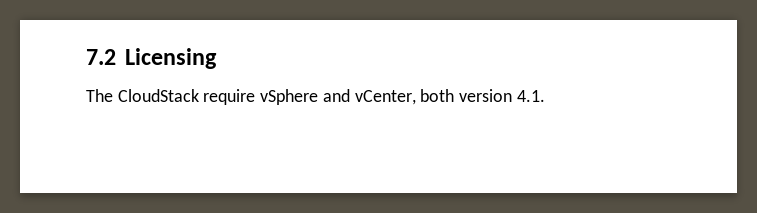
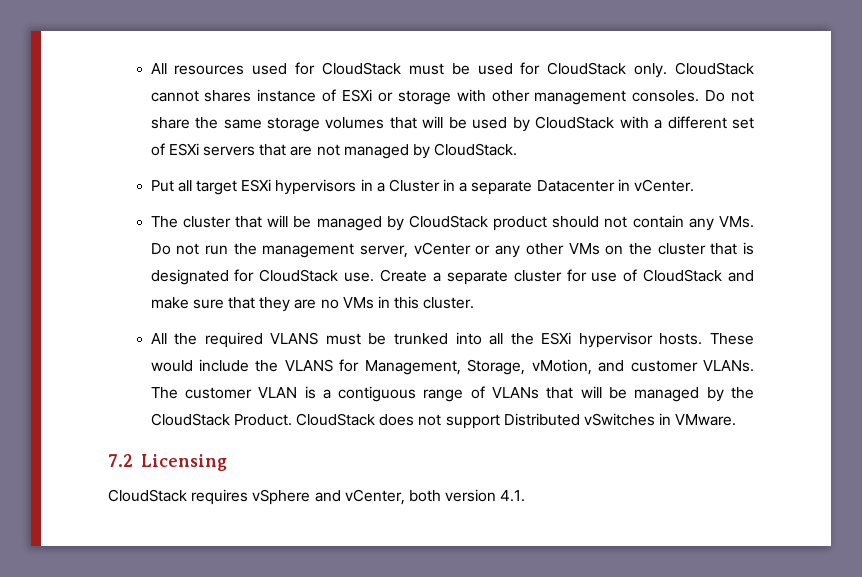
(86, 57) none -> [150,62,754,78] [150,89,754,105] [150,116,754,132] [150,143,518,159] [150,179,695,195] [150,215,754,231] [150,242,755,258] [150,269,754,285] [150,296,475,312] [150,332,754,348] [150,359,754,375] [150,386,754,402] [150,413,737,429] All resources used for CloudStack must be used for CloudStack only. CloudStack cannot shares instance of ESXi or storage with other management consoles. Do not share the same storage volumes that will be used by CloudStack with a different set of ESXi servers that are not managed by CloudStack. // Put all target ESXi hypervisors in a Cluster in a separate Datacenter in vCenter. // The cluster that will be managed by CloudStack product should not contain any VMs. Do not run the management server, vCenter or any other VMs on the cluster that is designated for CloudStack use. Create a separate cluster for use of CloudStack and make sure that they are no VMs in this cluster. // All the required VLANS must be trunked into all the ESXi hypervisor hosts. These would include the VLANS for Management, Storage, vMotion, and customer VLANs. The customer VLAN is a contiguous range of VLANs that will be managed by the CloudStack Product. CloudStack does not support Distributed vSwitches in VMware. //
[86,89,256,105] The CloudStack require -> [108,489,249,505] CloudStack requires

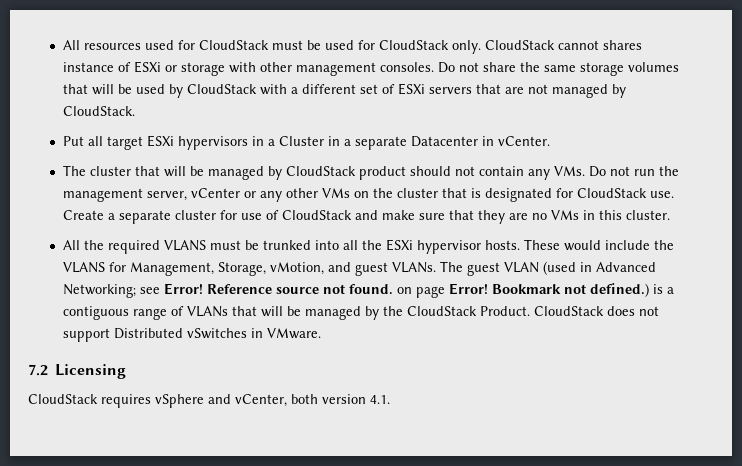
[630,360,698,372] customer -> [355,262,389,276] guest
[184,387,298,399] customer VLAN -> [467,261,657,276] [63,283,650,298] guest VLAN (used in Advanced Networking; see Error! Reference source not found. on page Error! Bookmark not defined.)

